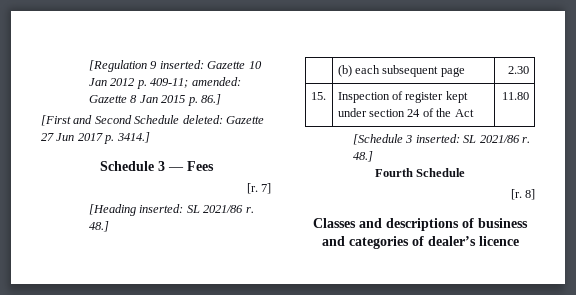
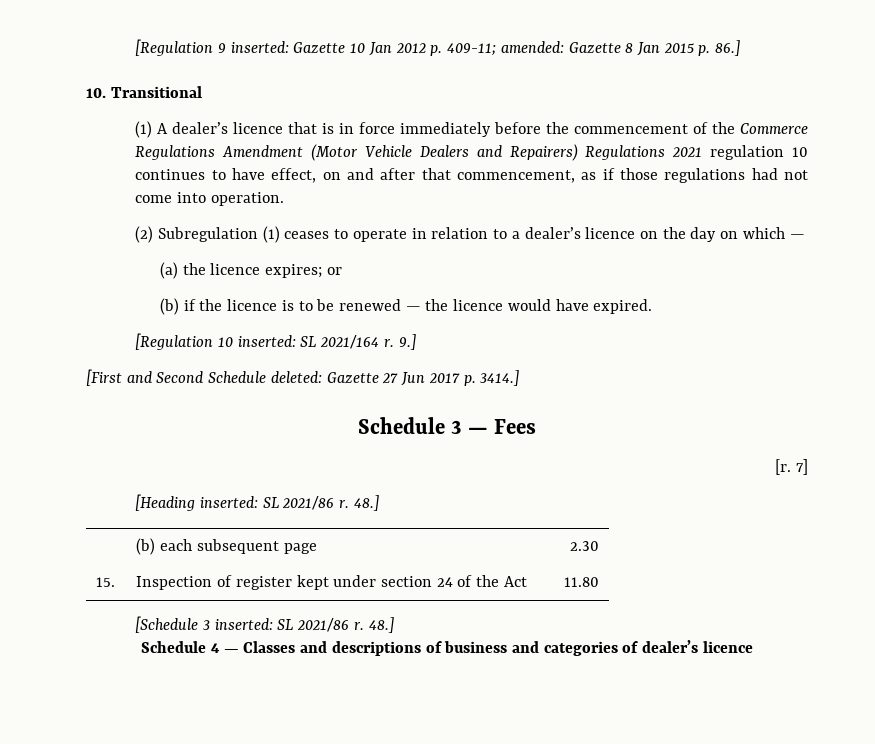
(221, 99) none -> [86,86,202,98] [135,121,809,138] [135,144,808,161] [135,168,808,183] [135,192,284,206] [135,226,805,243] [159,262,342,279] [159,298,653,315] [135,333,416,350] // 10. Transitional // (1) A dealer’s licence that is in force immediately before the commencement of the Commerce Regulations Amendment (Motor Vehicle Dealers and Repairers) Regulations 2021 regulation 10 continues to have effect, on and after that commencement, as if those regulations had not come into operation. // (2) Subregulation (1) ceases to operate in relation to a dealer’s licence on the day on which — // (a) the licence expires; or // (b) if the licence is to be renewed — the licence would have expired. // [Regulation 10 inserted: SL 2021/164 r. 9.]
[374,168,466,177] [510,189,535,200] Fourth Schedule // [r. 8] // -> [141,641,239,653] Schedule 4 —

